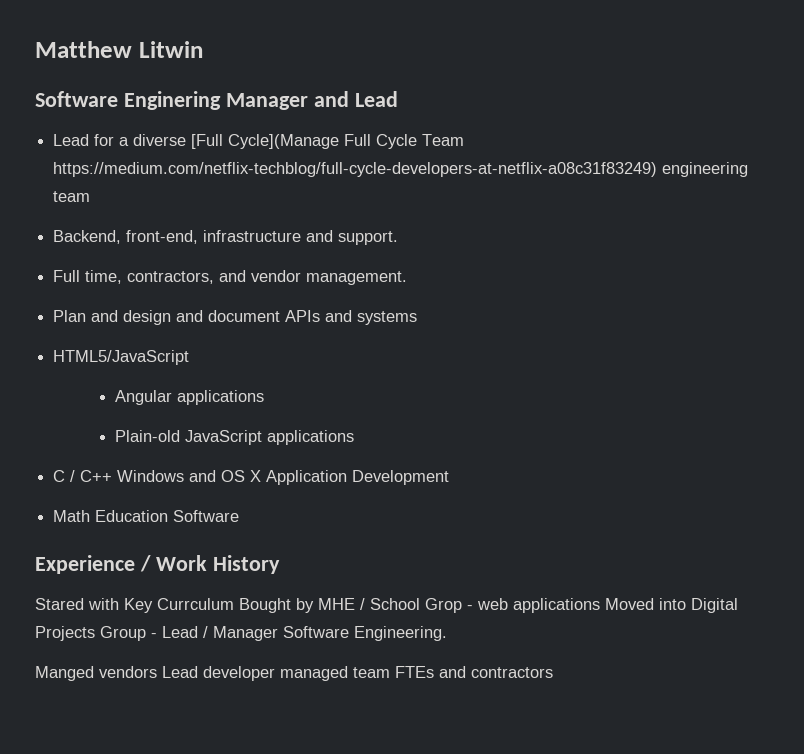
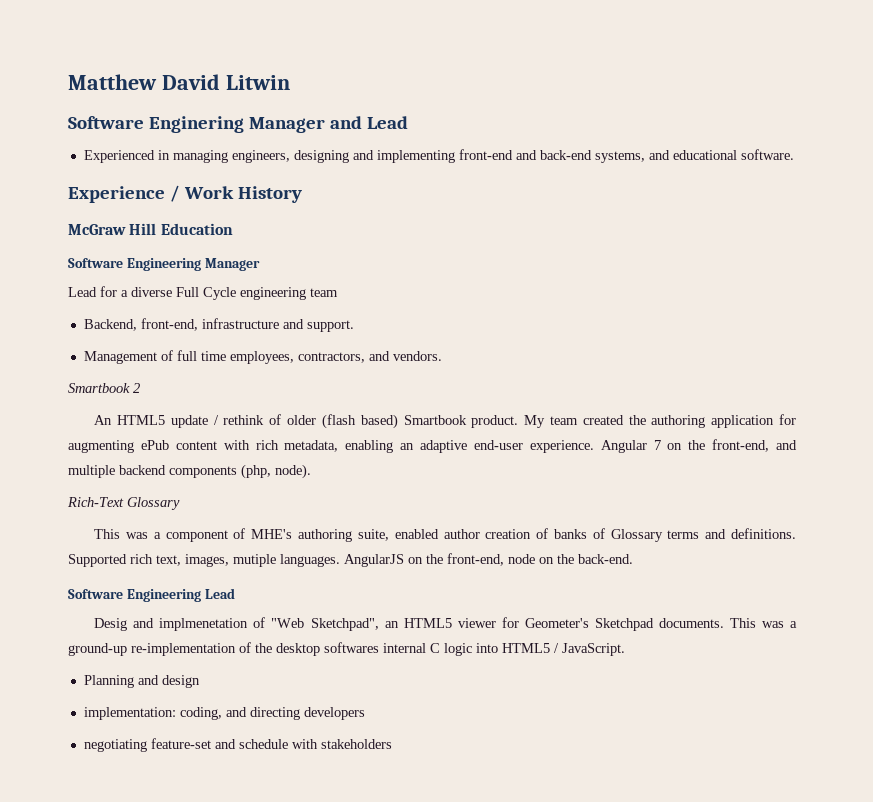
(132, 49) none -> [161,74,220,90] David
[53,134,465,149] [53,162,658,177] Lead for a diverse [Full Cycle](Manage Full Cycle Team https://medium.com/netflix-techblog/full-cycle-developers-at-netflix-a08c31f83249) -> [83,149,794,163] [68,185,302,203] [68,223,233,235] [68,258,260,271] [68,286,236,300] Experienced in managing engineers, designing and implementing front-end and back-end systems, and educational software. // Experience / Work History // McGraw Hill Education // Software Engineering Manager // Lead for a diverse Full Cycle
[53,270,408,285] [53,310,418,325] [53,350,190,365] [114,390,264,405] [114,430,354,445] [53,470,450,485] [53,510,240,522] [35,555,280,574] [35,598,738,613] [35,626,447,641] [35,666,553,681] Full time, contractors, and vendor management. // Plan and design and document APIs and systems // HTML5/JavaScript // Angular applications // Plain-old JavaScript applications // C / C++ Windows and OS X Application Development // Math Education Software // Experience / Work History // Stared with Key Currculum Bought by MHE / School Grop - web applications Moved into Digital Projects Group - Lead / Manager Software Engineering. // Manged vendors Lead developer managed team FTEs and contractors -> [83,350,442,364] [68,383,140,393] [94,414,797,429] [68,439,797,453] [68,464,311,479] [67,497,180,510] [94,528,797,542] [68,553,633,567] [68,588,235,602] [94,617,798,631] [68,642,625,656] [83,675,200,688] [83,707,365,720] [83,738,392,752] Management of full time employees, contractors, and vendors. // Smartbook 2 // An HTML5 update / rethink of older (flash based) Smartbook product. My team created the authoring application for augmenting ePub content with rich metadata, enabling an adaptive end-user experience. Angular 7 on the front-end, and multiple backend components (php, node). // Rich-Text Glossary // This was a component of MHE's authoring suite, enabled author creation of banks of Glossary terms and definitions. Supported rich text, images, mutiple languages. AngularJS on the front-end, node on the back-end. // Software Engineering Lead // Desig and implmenetation of "Web Sketchpad", an HTML5 viewer for Geometer's Sketchpad documents. This was a ground-up re-implementation of the desktop softwares internal C logic into HTML5 / JavaScript. // Planning and design // implementation: coding, and directing developers // negotiating feature-set and schedule with stakeholders

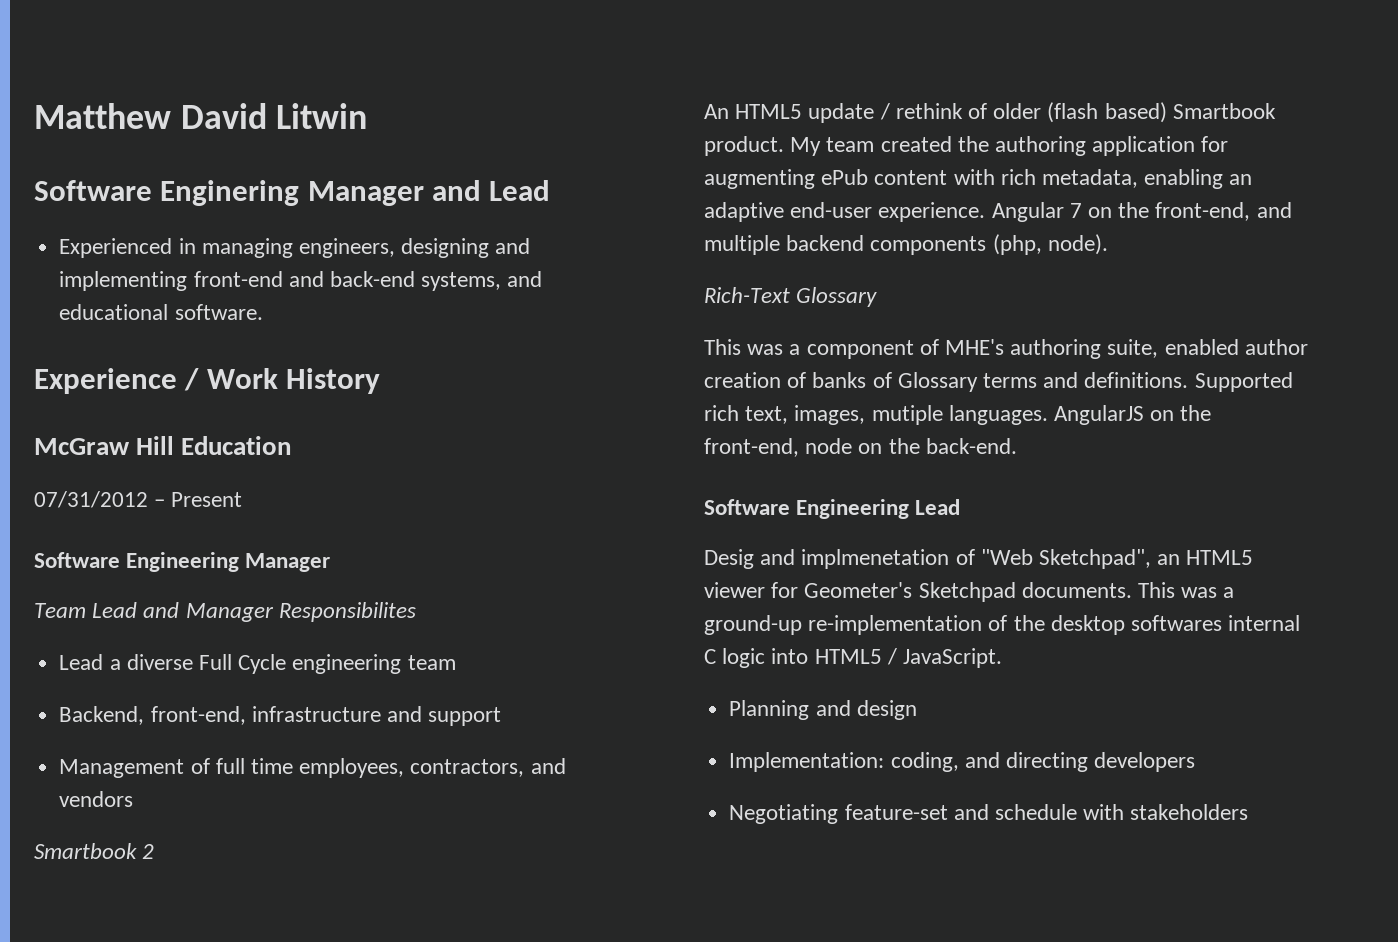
(233, 229) none -> [34,491,243,508] // 07/31/2012 – Present
[68,286,117,297] Lead for -> [34,602,416,622] [59,654,104,670] Team Lead and Manager Responsibilites // Lead
[306,320,354,332] support. -> [428,707,502,726] support
[392,351,442,361] vendors. -> [59,791,134,807] vendors
[83,707,176,720] implementation: -> [729,752,885,772] Implementation:
[83,739,147,752] negotiating -> [729,804,839,824] Negotiating

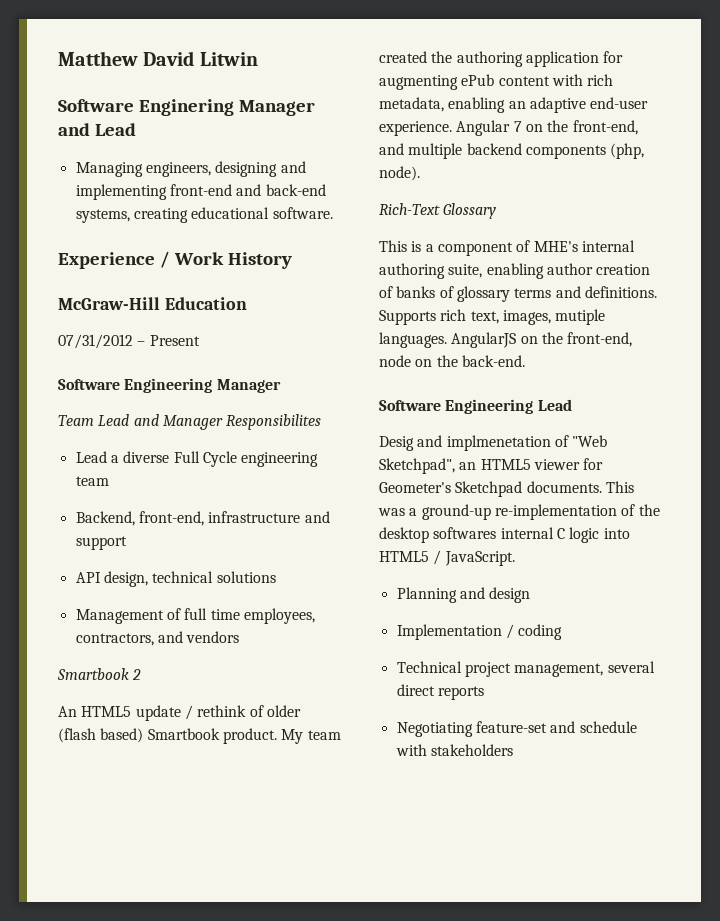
[59,238,293,258] Experienced in managing -> [75,162,143,177] Managing
[507,271,543,287] and -> [133,208,188,223] creating
[34,436,175,455] McGraw Hill -> [58,297,160,310] McGraw-Hill
(502, 716) none -> [75,571,276,587] // API design, technical solutions
[747,344,784,355] was -> [411,241,422,252] is
(1005, 347) none -> [581,240,635,252] internal
[1164,339,1239,355] enabled -> [486,263,544,279] enabling
[897,372,978,392] Glossary -> [456,286,510,302] glossary
[1194,372,1293,392] Supported -> [379,310,436,325] Supports
[729,752,1196,772] Implementation: coding, and directing developers -> [396,624,563,640] [396,661,655,677] [396,684,484,700] Implementation / coding // Technical project management, several direct reports

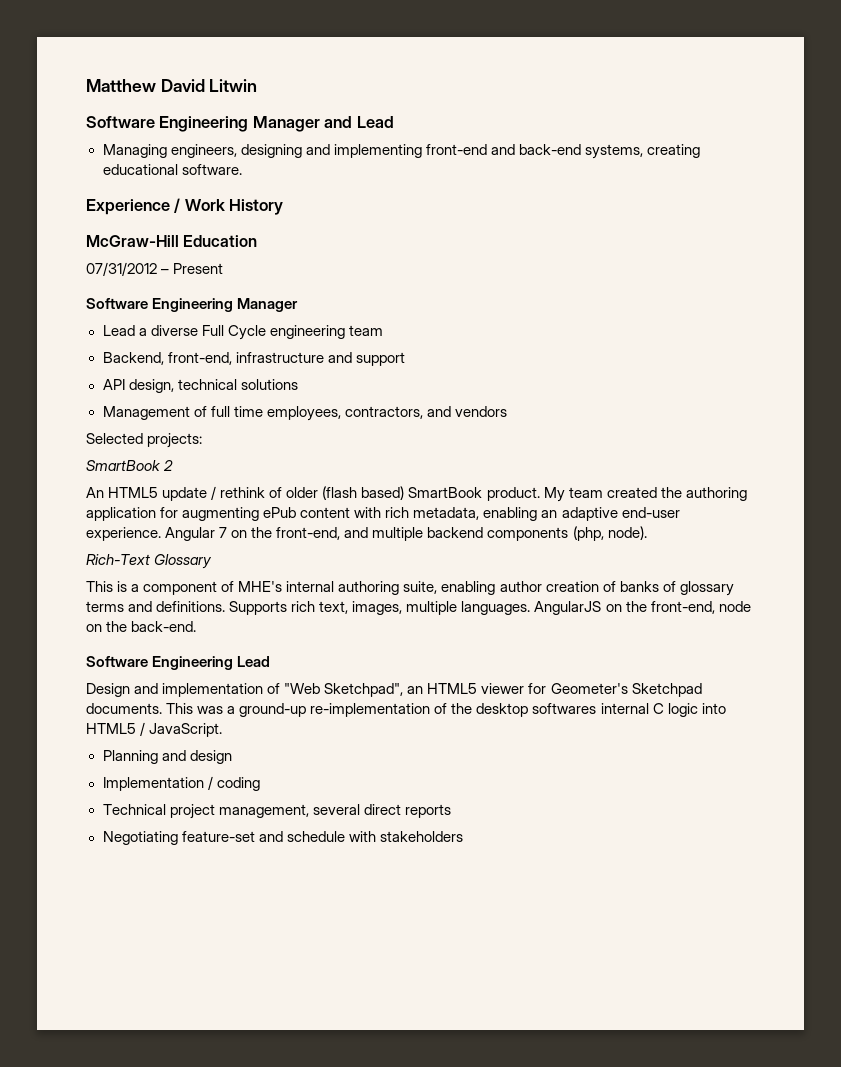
[138,99,234,116] Enginering -> [159,116,249,132] Engineering
[58,414,322,430] // Team Lead and Manager Responsibilites -> (299, 305) none
[57,668,129,680] Smartbook -> [86,433,203,448] [86,460,161,471] Selected projects: // SmartBook
[147,728,220,740] Smartbook -> [408,487,483,498] SmartBook
[555,309,606,325] mutiple -> [406,601,458,615] multiple
[379,435,551,451] Desig and implmenetation -> [86,683,264,697] Design and implementation

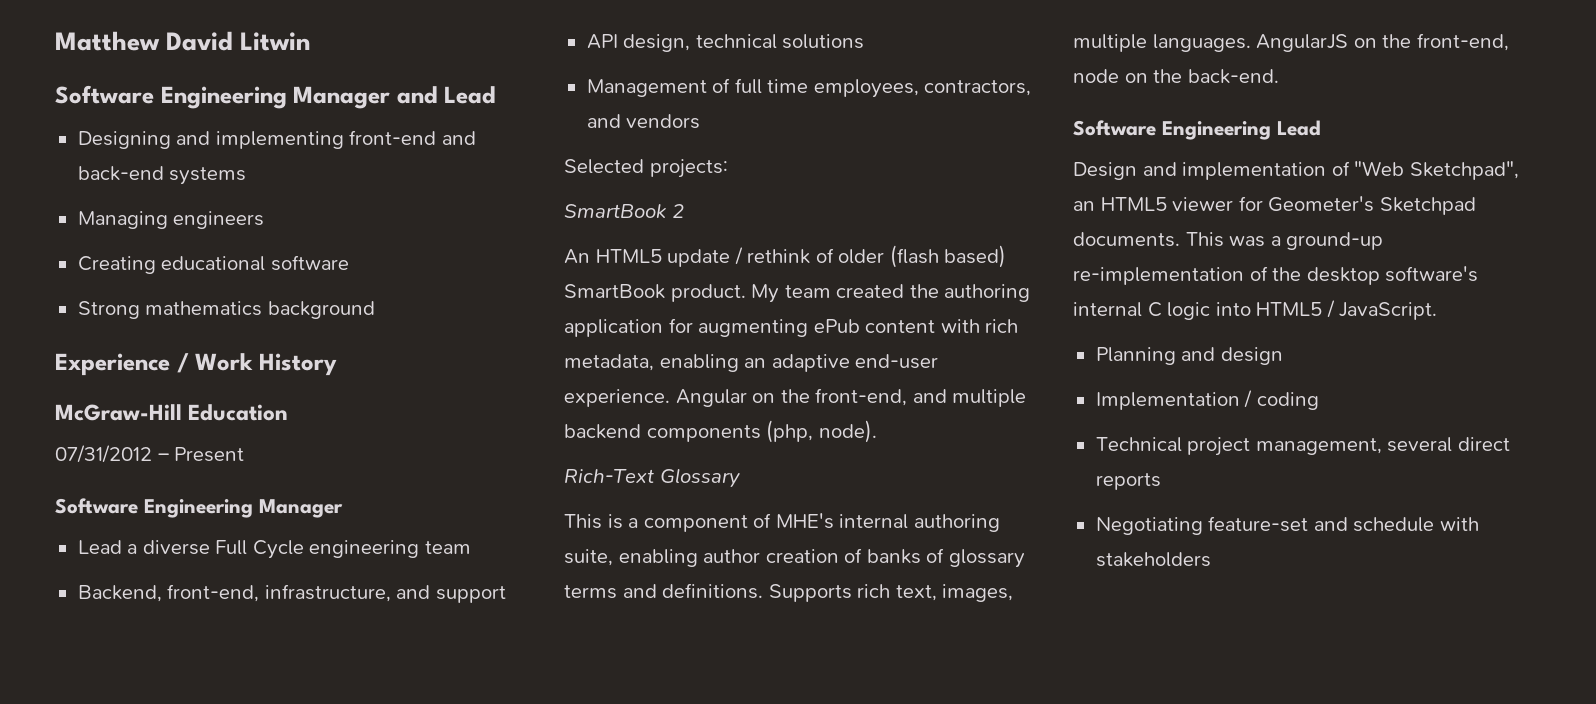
[102,144,302,158] Managing engineers, designing -> [77,131,171,149] Designing
[584,144,700,159] [102,164,242,175] systems, creating educational software. -> [169,167,247,185] [77,211,265,229] [77,255,349,274] [77,301,375,319] systems // Managing engineers // Creating educational software // Strong mathematics background
[235,352,324,363] infrastructure -> [264,584,391,602] infrastructure,
[219,527,228,538] 7 -> (747, 398) none
[532,703,597,714] softwares -> [1385,266,1479,282] software's

